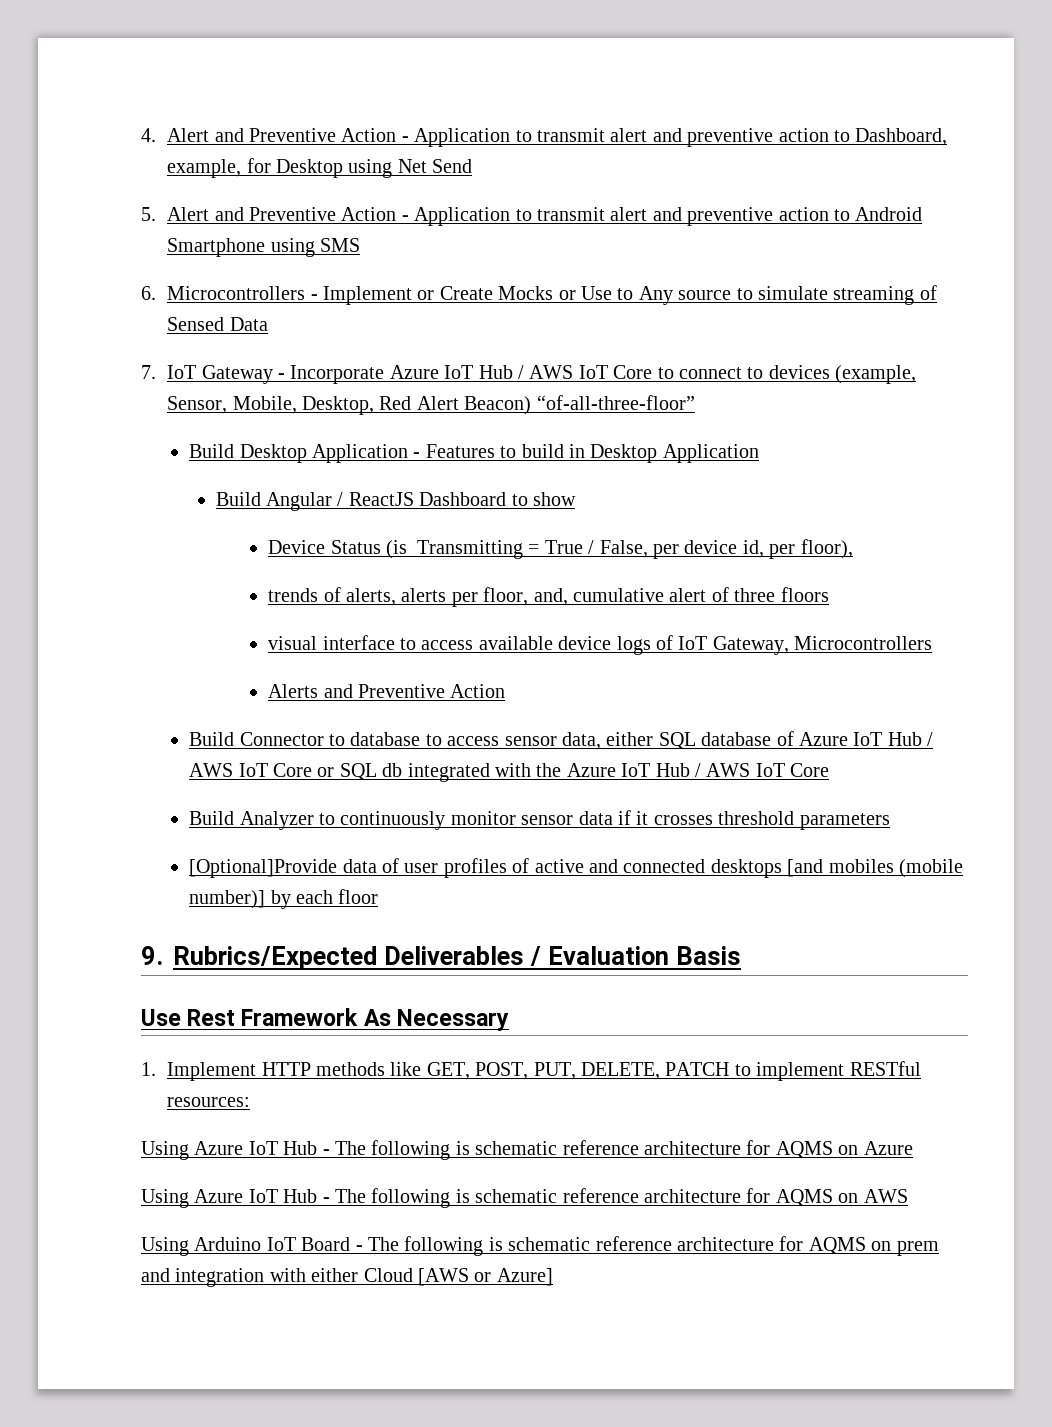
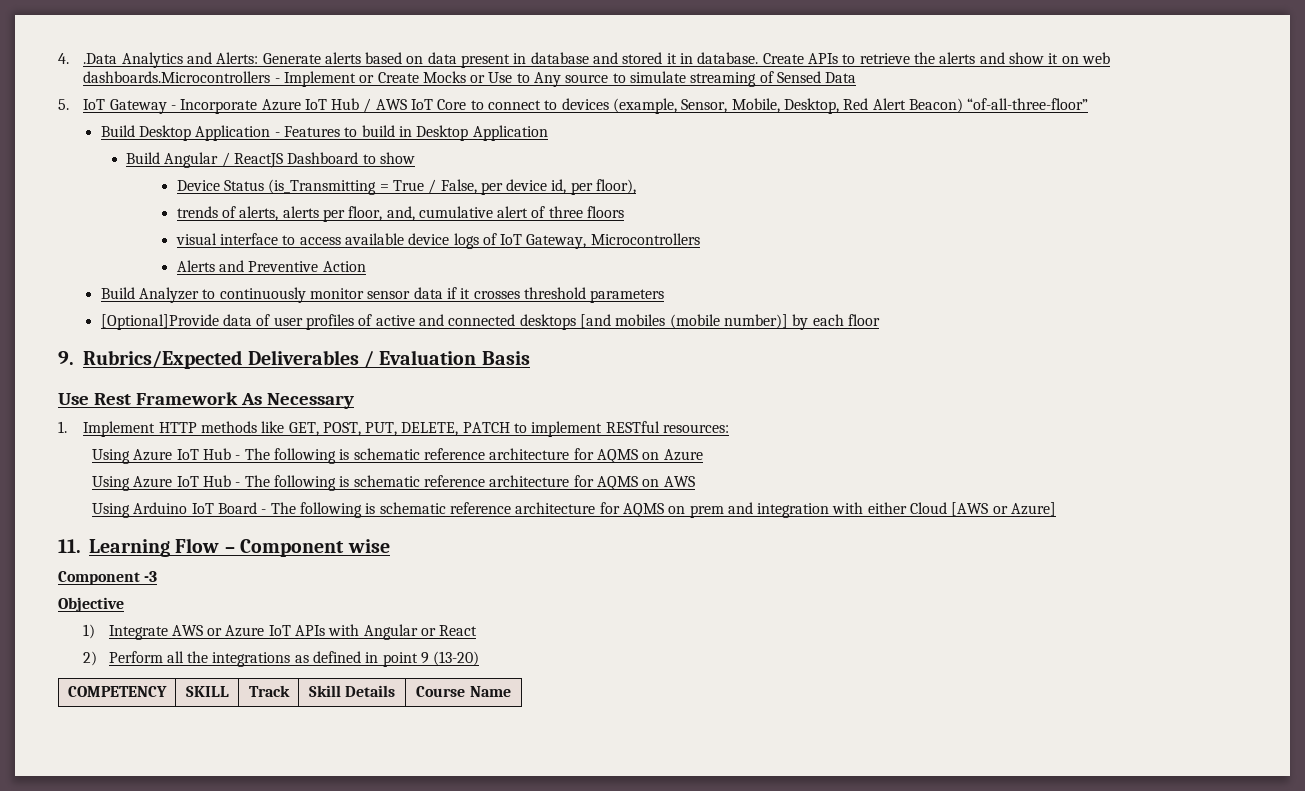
[167,128,948,147] [167,158,473,178] [141,207,923,226] [167,238,361,257] [141,286,306,300] Alert and Preventive Action - Application to transmit alert and preventive action to Dashboard, example, for Desktop using Net Send // 5. Alert and Preventive Action - Application to transmit alert and preventive action to Android Smartphone using SMS // 6. Microcontrollers -> [83,52,1110,68] [83,71,271,83] .Data Analytics and Alerts: Generate alerts based on data present in database and stored it in database. Create APIs to retrieve the alerts and show it on web dashboards.Microcontrollers
[141,365,156,379] 7. -> [58,99,69,110] 5.
[189,731,934,750] [189,763,830,782] // Build Connector to database to access sensor data, either SQL database of Azure IoT Hub / AWS IoT Core or SQL db integrated with the Azure IoT Hub / AWS IoT Core -> (366, 266) none
(553, 1277) none -> [58,538,390,557] [58,571,158,585] [58,597,124,612] [83,624,478,640] [83,651,480,667] [68,686,167,697] [185,686,229,697] [248,685,290,697] [308,685,396,697] [416,686,511,697] // 11. Learning Flow – Component wise // Component -3 // Objective // 1) Integrate AWS or Azure IoT APIs with Angular or React // 2) Perform all the integrations as defined in point 9 (13-20) // COMPETENCY | SKILL | Track | Skill Details | Course Name

